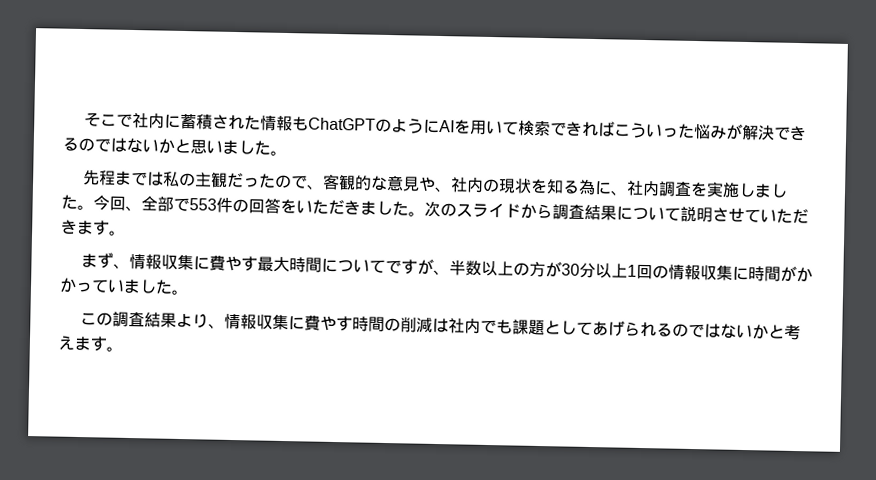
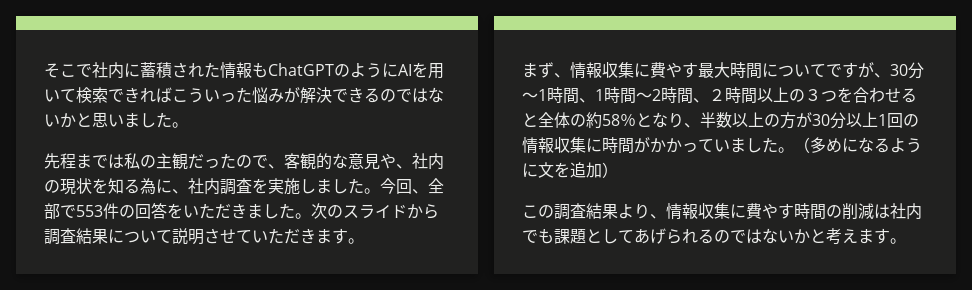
(450, 272) none -> [890,62,924,79] [522,87,917,104] [522,112,700,129] 30分～1時間、1時間～2時間、２時間以上の３つを合わせると全体の約58％となり、
(188, 292) none -> [794,137,922,153] [522,162,618,178] （多めになるように文を追加）

